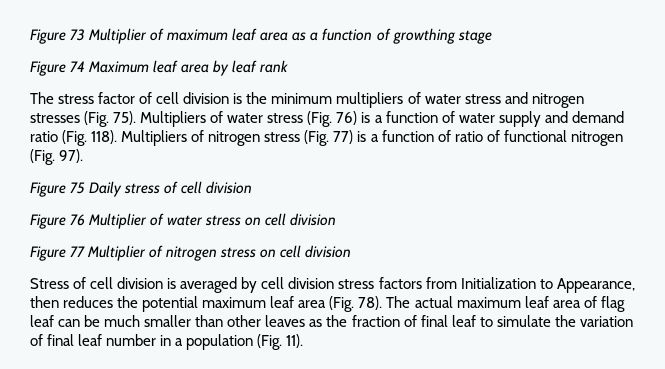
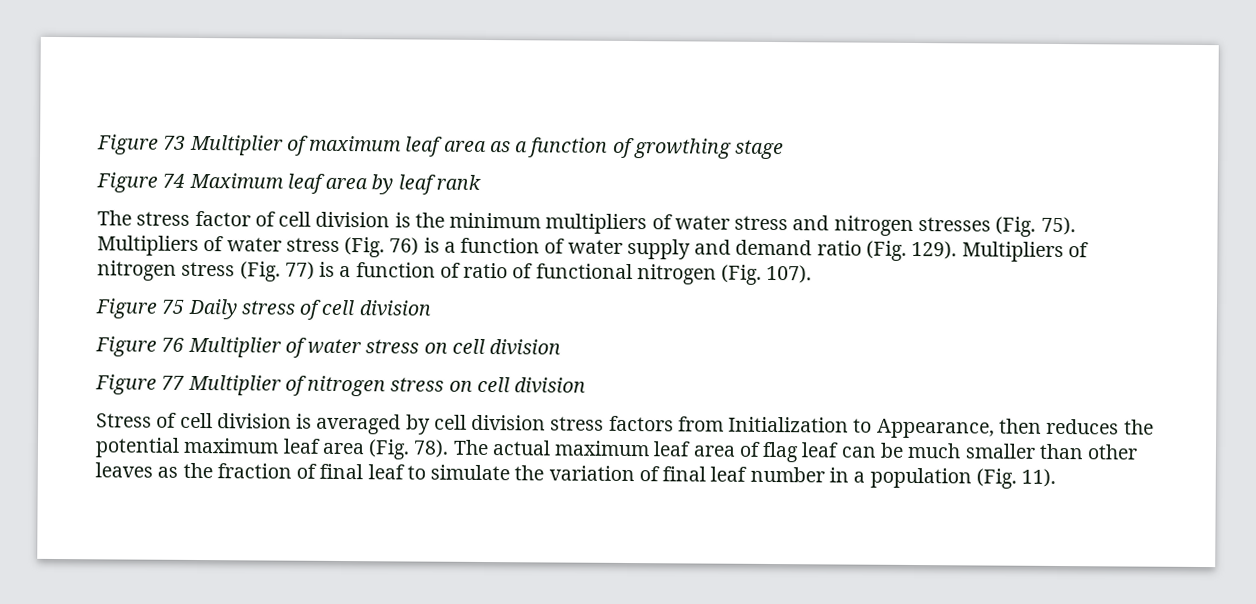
[91,130,118,144] 118). -> [911,240,958,260] 129).
[59,149,84,163] 97). -> [766,264,813,284] 107).

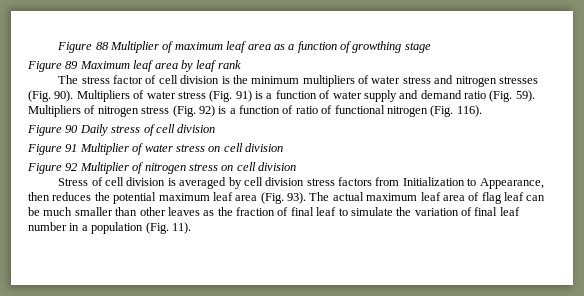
[97,134,187,155] Figure 73 -> [57,42,109,53] Figure 88
[162,173,186,188] 74 -> [65,61,79,69] 89
[1040,216,1076,236] 75). -> [54,90,74,102] 90).
[389,237,420,256] 76) -> [235,90,252,102] 91)
[911,240,958,260] 129). -> [515,90,535,102] 59).
[284,261,315,280] 77) -> [198,105,215,117] 92)
[766,264,813,284] [95,298,186,319] 107). // Figure 75 -> [456,105,482,117] [27,125,79,136] 116). // Figure 90
[161,337,185,352] 76 -> [65,144,78,152] 91
[161,375,186,390] 77 -> [65,163,78,171] 92
[413,439,450,458] 78). -> [287,192,306,204] 93).

